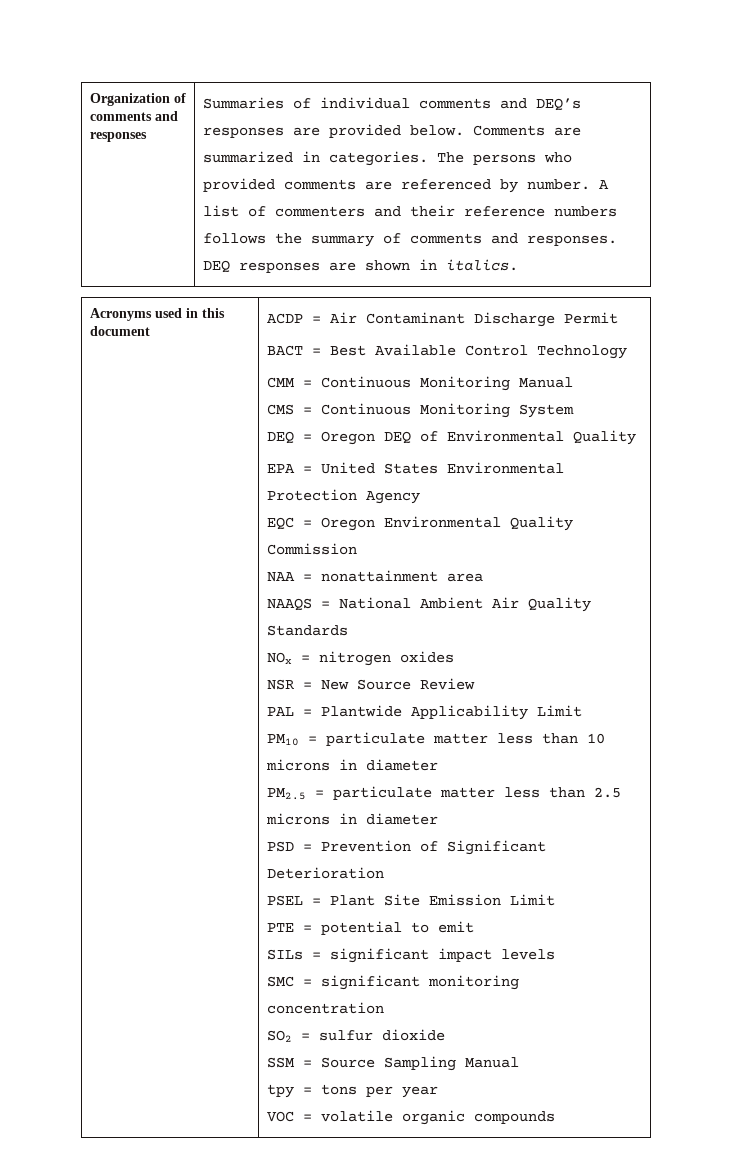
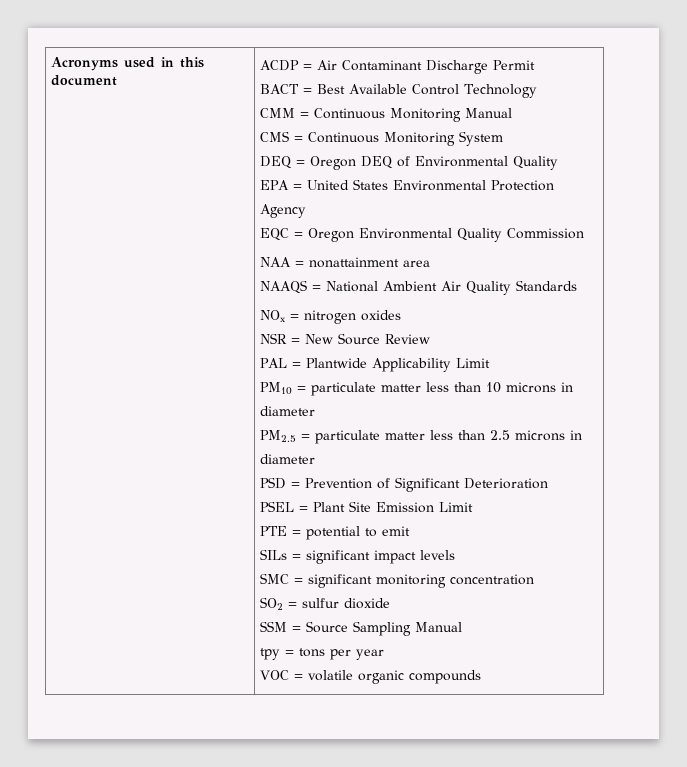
[89,93,186,106] [89,111,178,121] [89,132,147,142] [202,97,581,111] [202,124,581,138] [202,151,572,166] [202,178,609,193] [202,205,617,217] [202,233,617,247] [202,259,518,273] Organization of comments and responses | Summaries of individual comments and DEQ’s responses are provided below. Comments are summarized in categories. The persons who provided comments are referenced by number. A list of commenters and their reference numbers follows the summary of comments and responses. DEQ responses are shown in italics. // -> (51, 64) none

